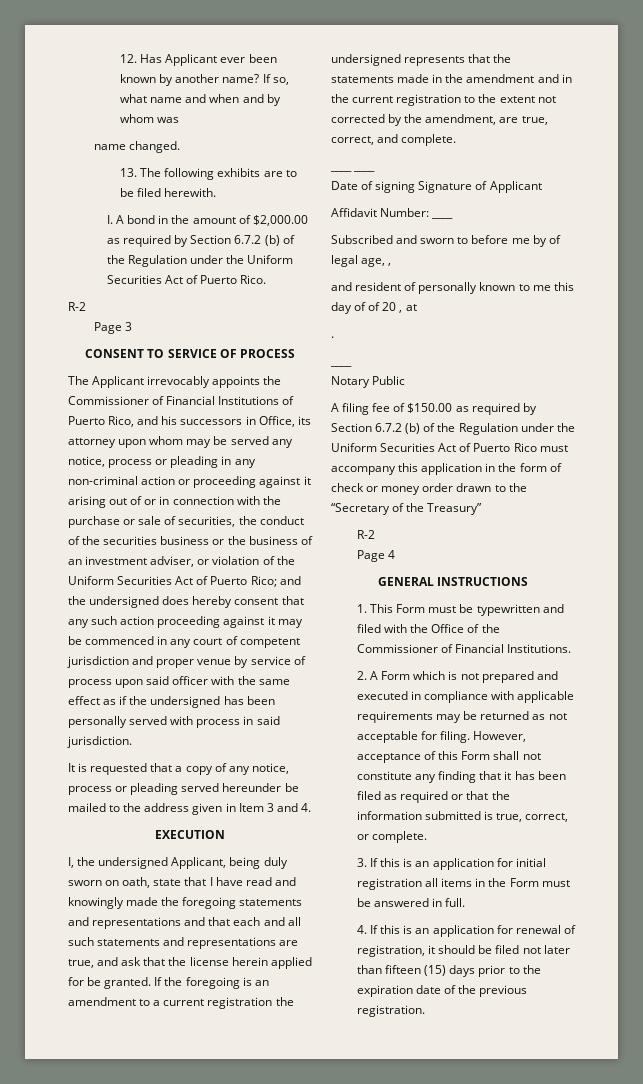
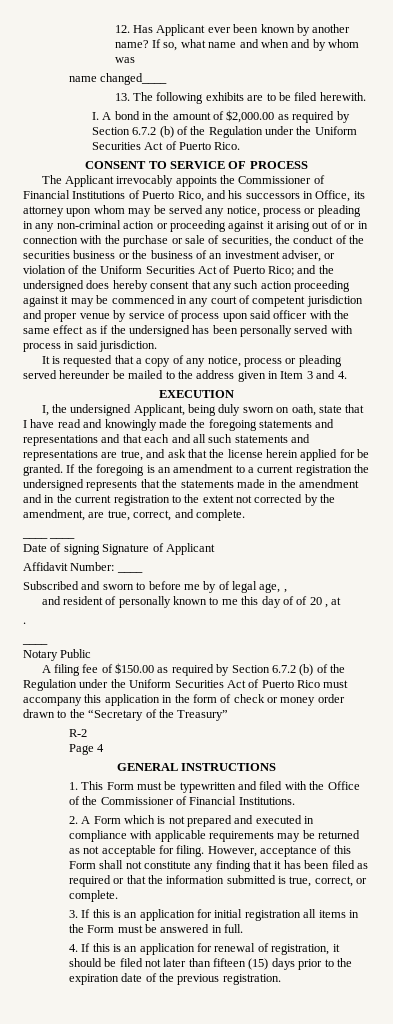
[129,141,181,153] changed. -> [100,73,168,85] changed____
[68,302,86,311] [94,322,133,334] // R-2 // Page 3 -> (241, 146) none

